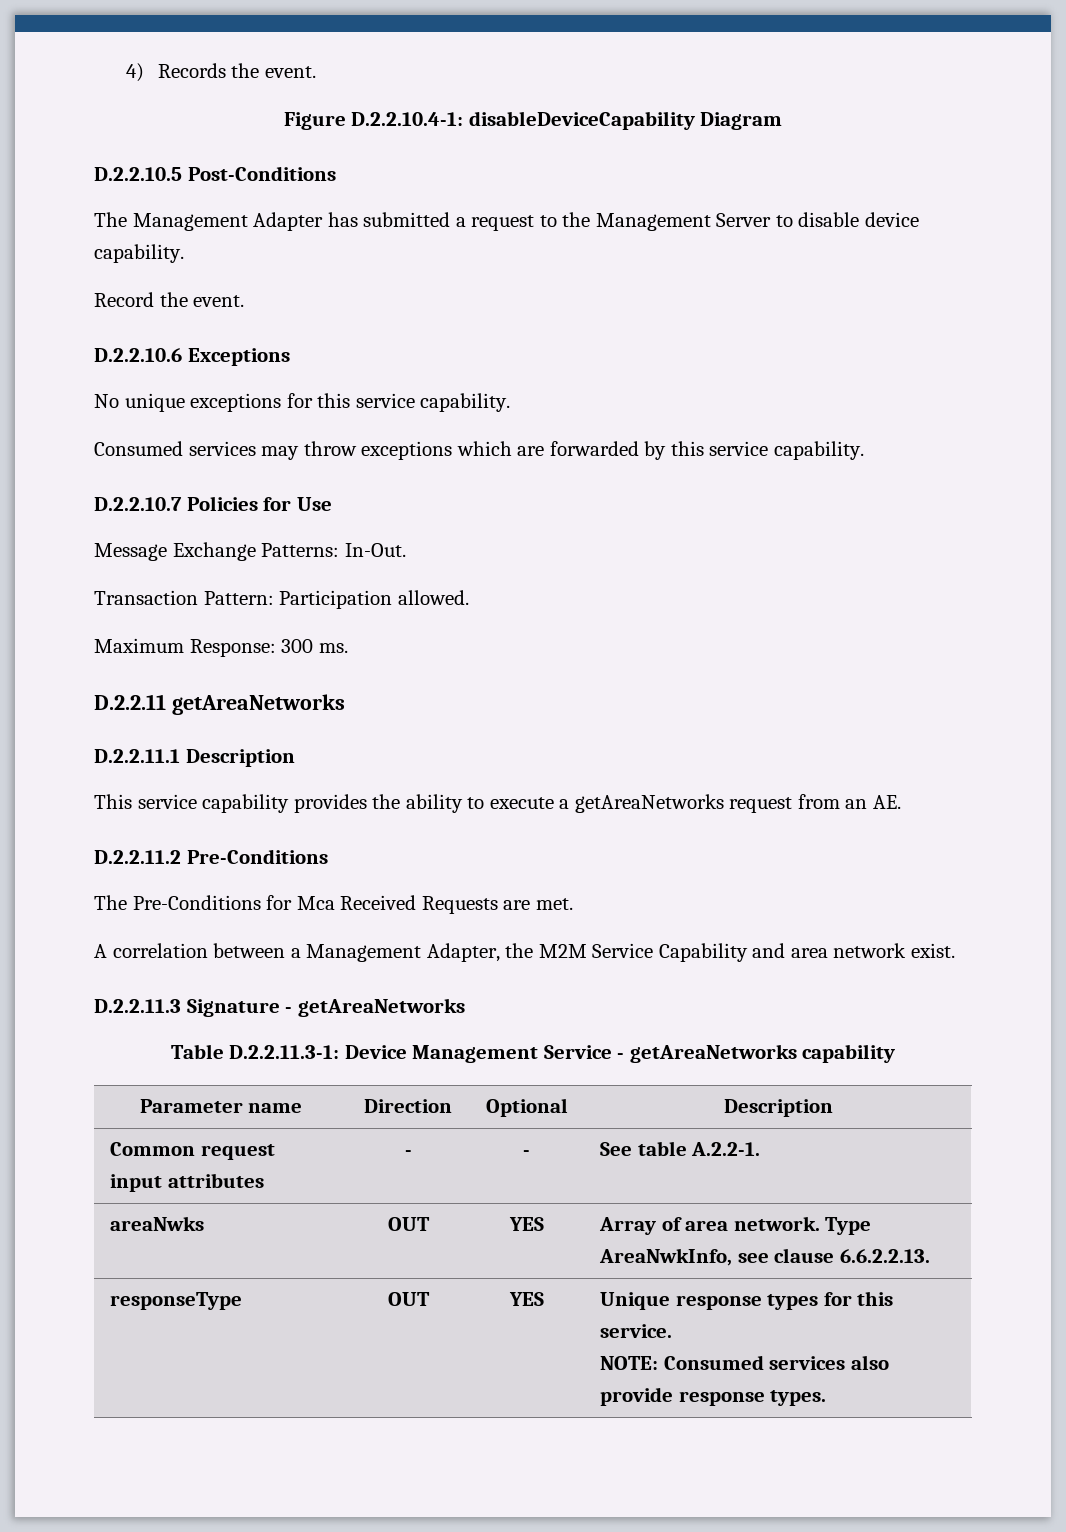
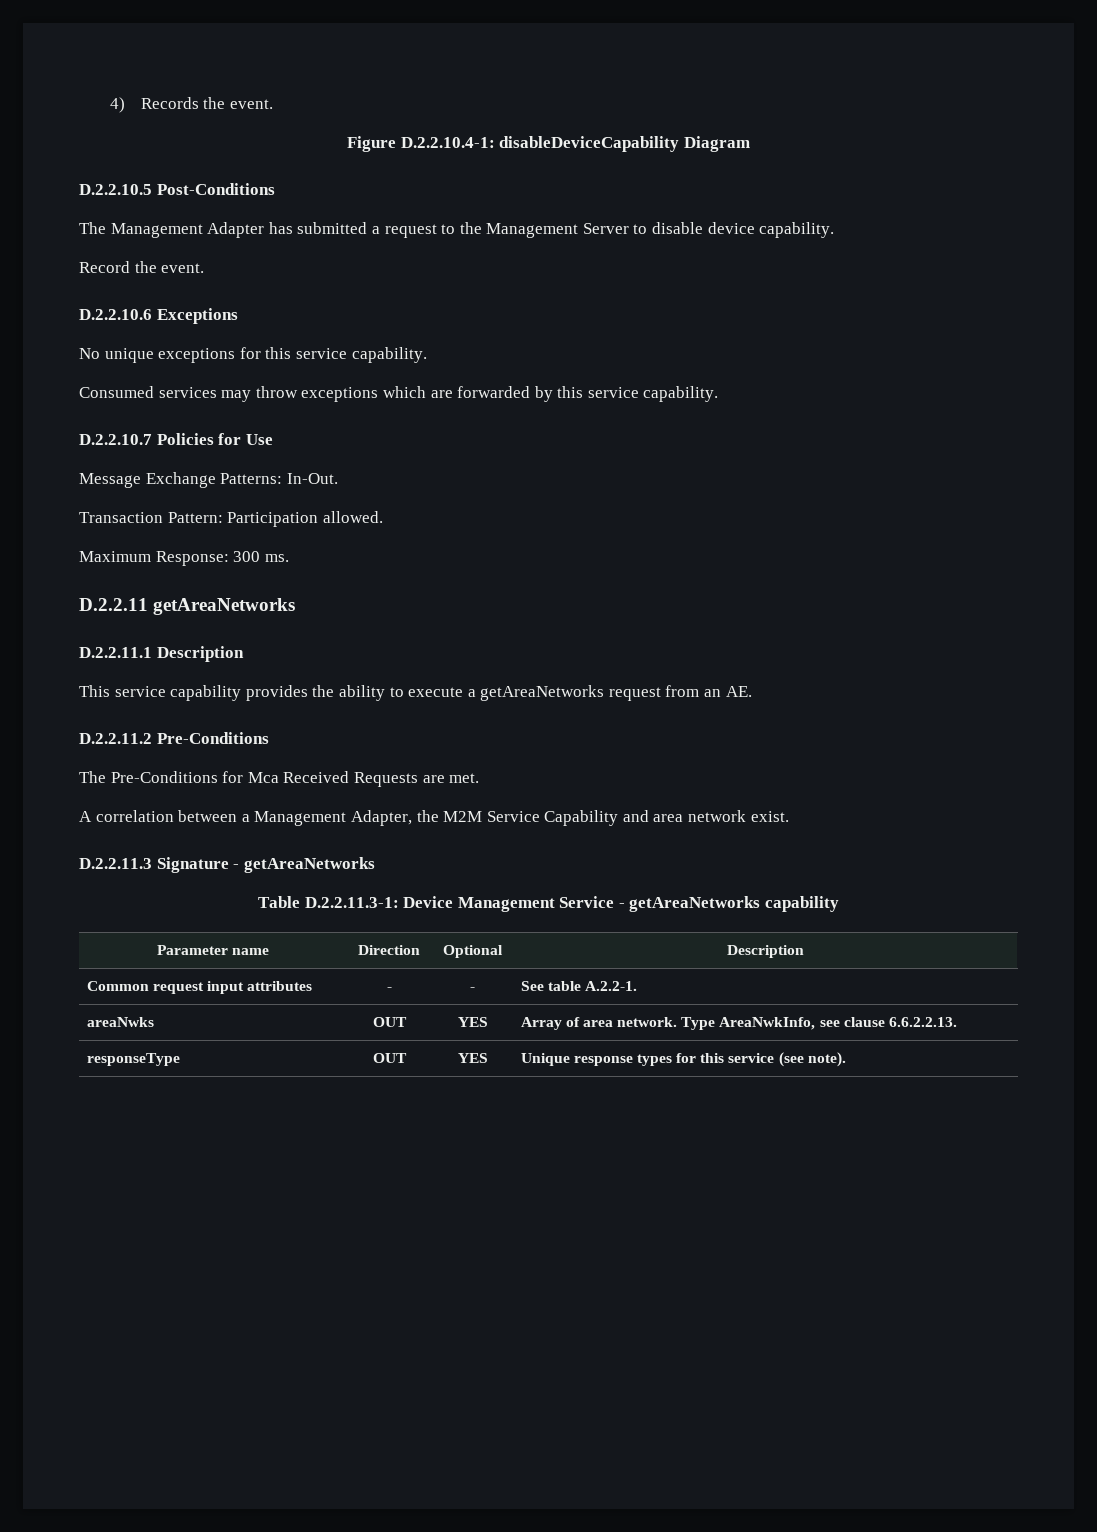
[600,1324,673,1338] [600,1355,889,1370] [600,1387,827,1406] service. // NOTE: Consumed services also provide response types. -> [728,1052,846,1067] service (see note).

